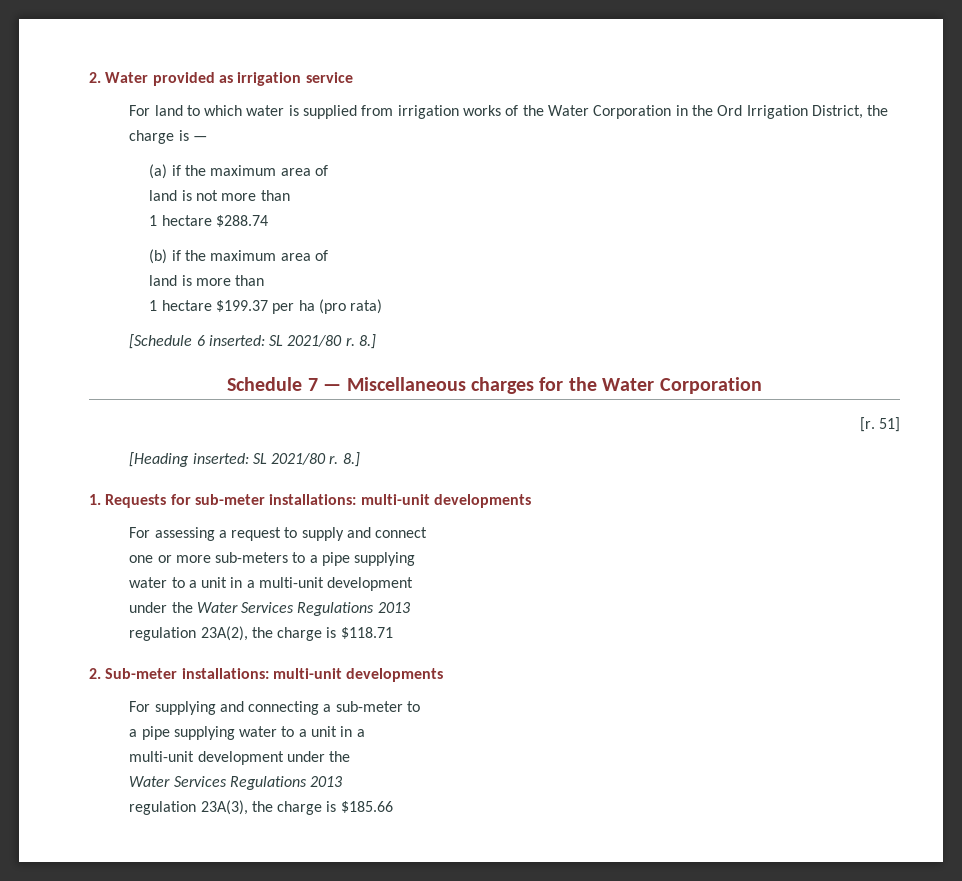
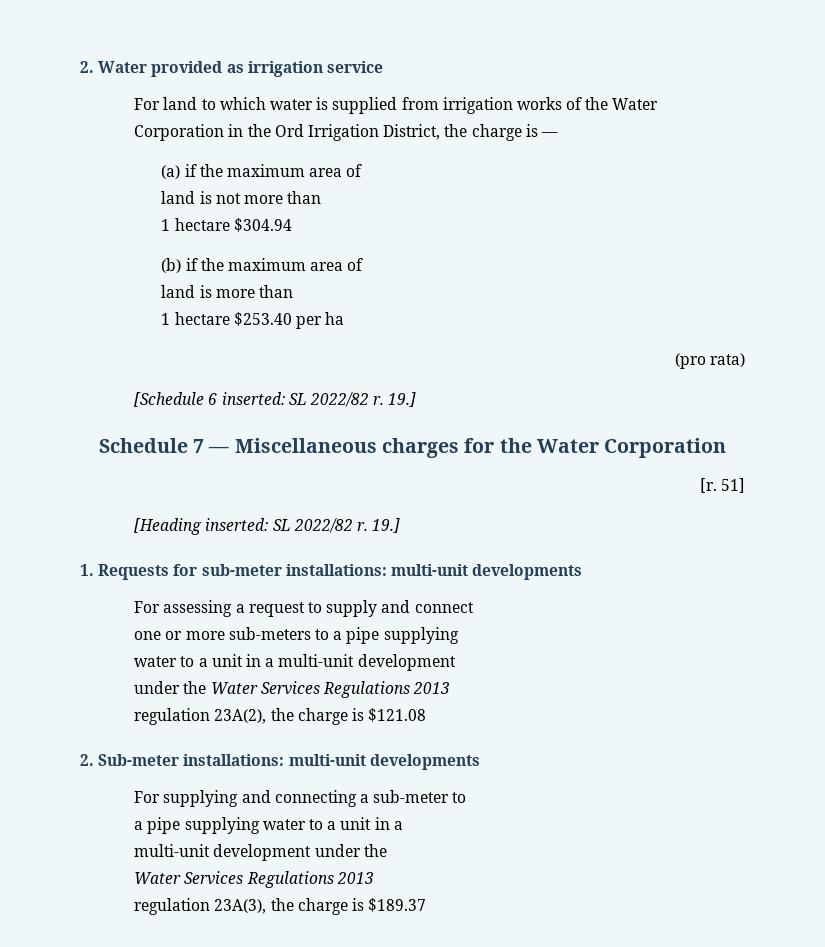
[215,215,268,227] $288.74 -> [233,218,292,232] $304.94
[215,300,268,312] $199.37 -> [233,312,292,326] $253.40
(315, 305) none -> (345, 318) //
[287,334,377,349] 2021/80 r. 8.] -> [310,392,417,407] 2022/82 r. 19.]
[271,452,360,467] 2021/80 r. 8.] -> [293,518,401,533] 2022/82 r. 19.]
[340,627,393,639] $118.71 -> [368,708,427,722] $121.08
[340,801,393,813] $185.66 -> [368,898,427,912] $189.37

